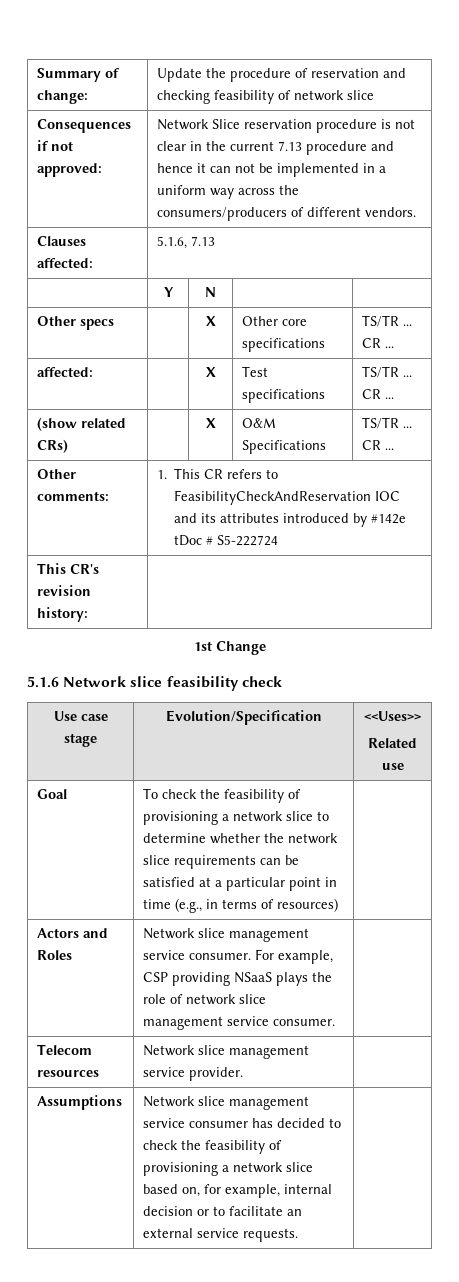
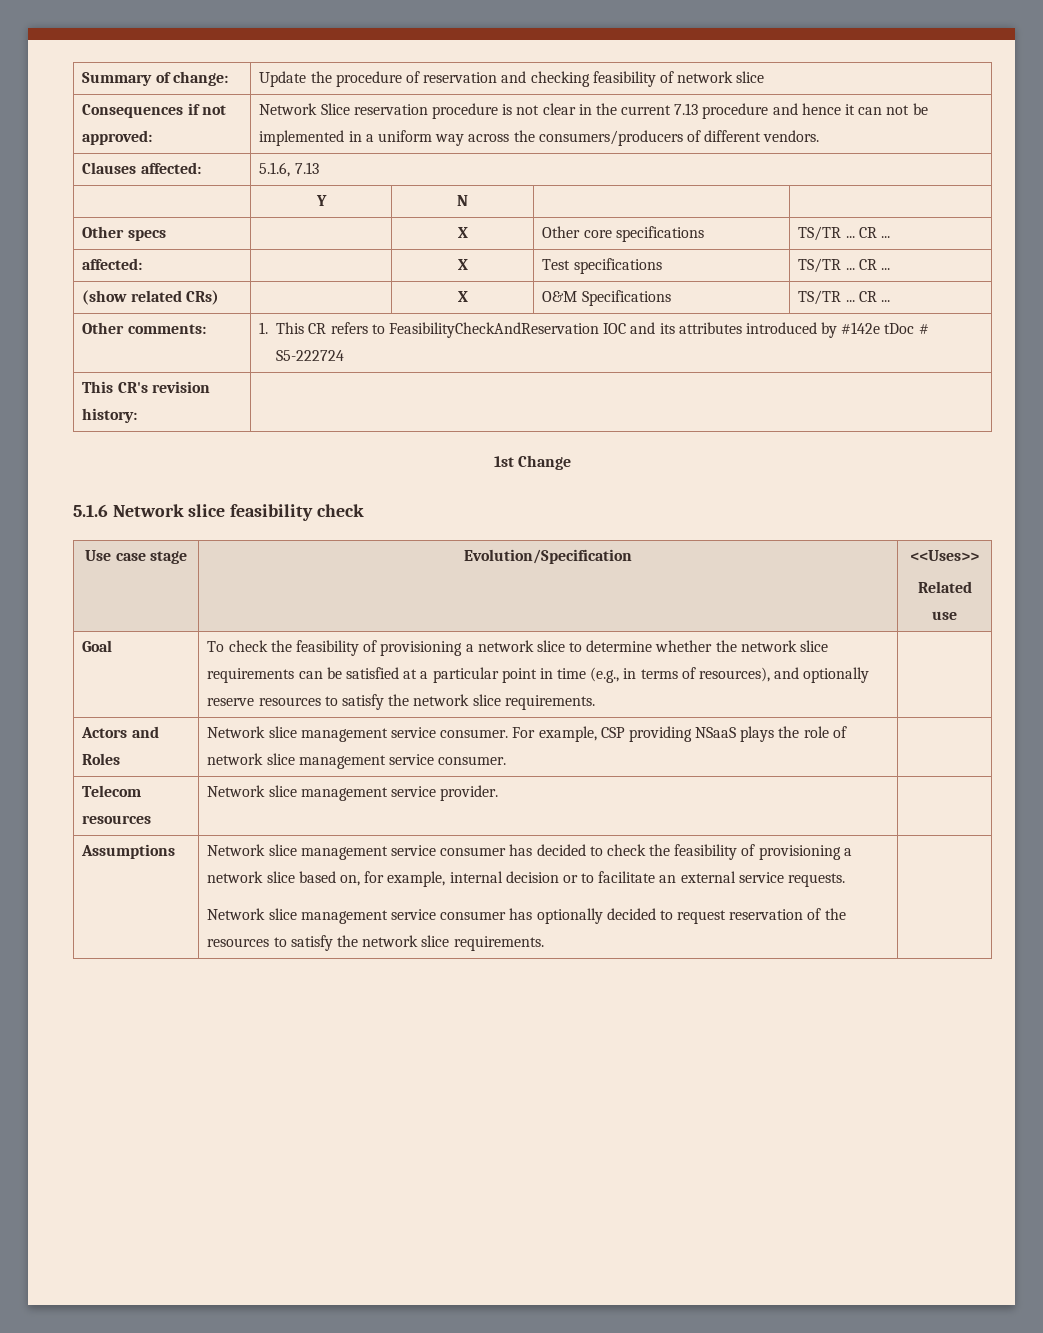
[276,898,338,912] resources) -> [699,667,870,683] [207,694,595,710] resources), and optionally reserve resources to satisfy the network slice requirements.
(298, 1235) none -> [207,908,846,924] [207,935,544,951] // Network slice management service consumer has optionally decided to request reservation of the resources to satisfy the network slice requirements.

